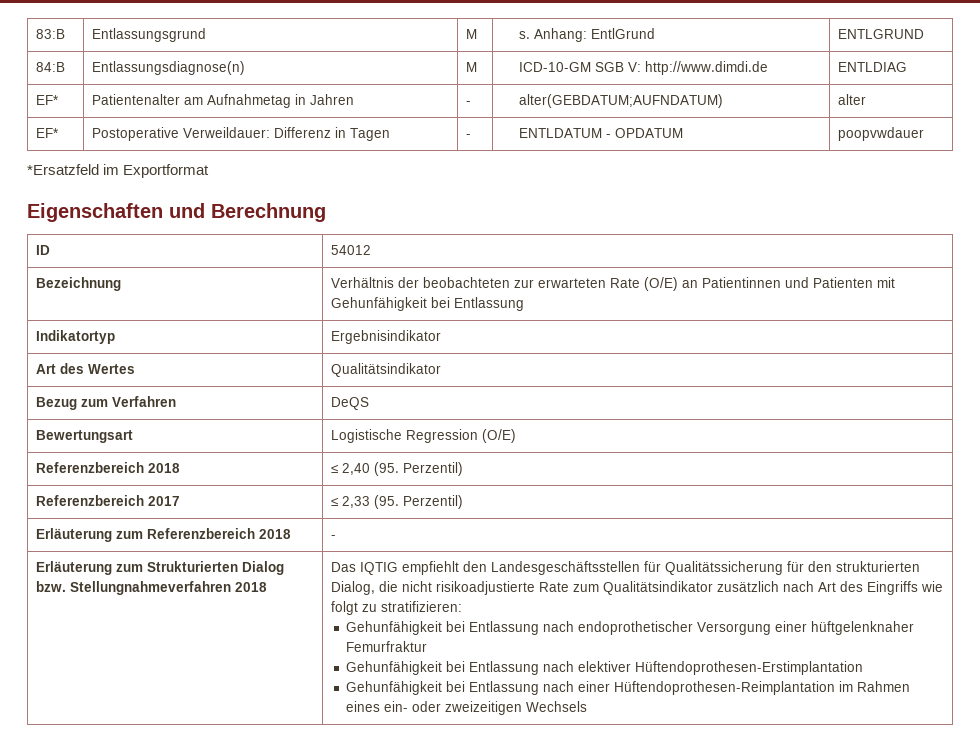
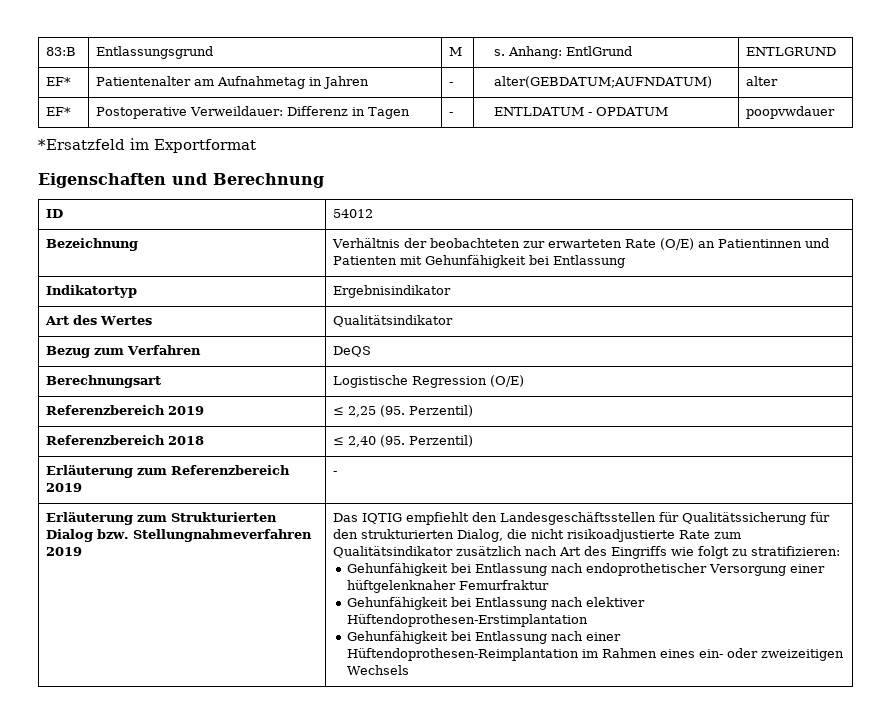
[36,62,66,72] [92,61,246,75] [466,62,478,72] [518,61,768,75] [838,62,908,72] // 84:B | Entlassungsdiagnose(n) | M | ICD-10-GM SGB V: http://www.dimdi.de | ENTLDIAG -> (837, 51) none
[36,430,134,443] Bewertungsart -> [46,375,162,388] Berechnungsart
(517, 436) none -> [46,405,205,415] [333,405,474,417] // Referenzbereich 2019 | ≤ 2,25 (95. Perzentil)
[36,495,181,506] [331,495,464,509] // Referenzbereich 2017 | ≤ 2,33 (95. Perzentil) -> (474, 441) none
[259,529,292,539] 2018 -> [46,483,83,492] 2019
[235,582,268,592] 2018 -> [46,547,83,556] 2019

